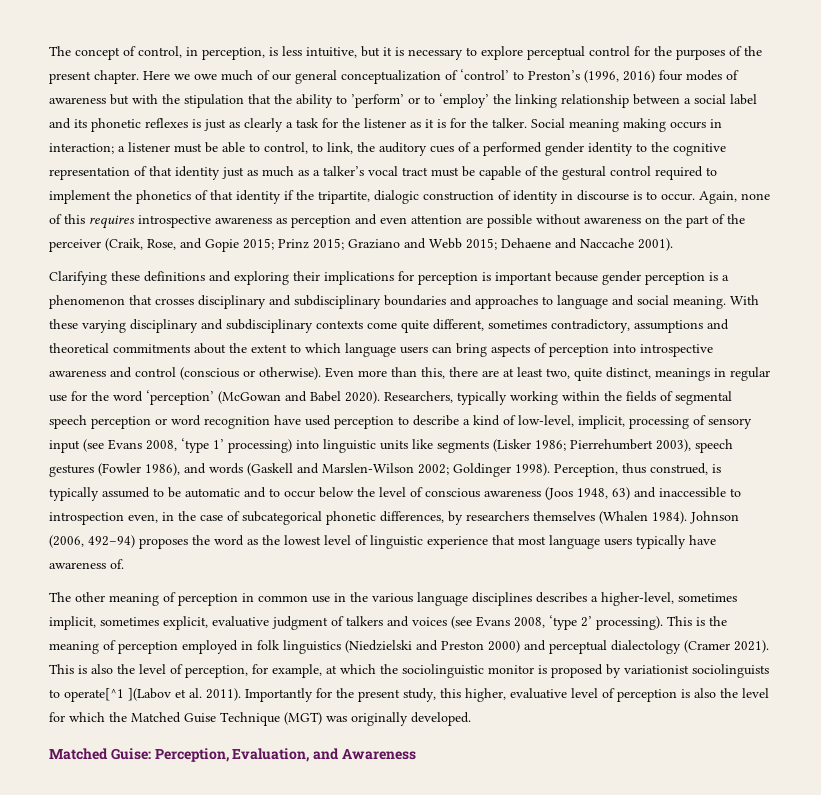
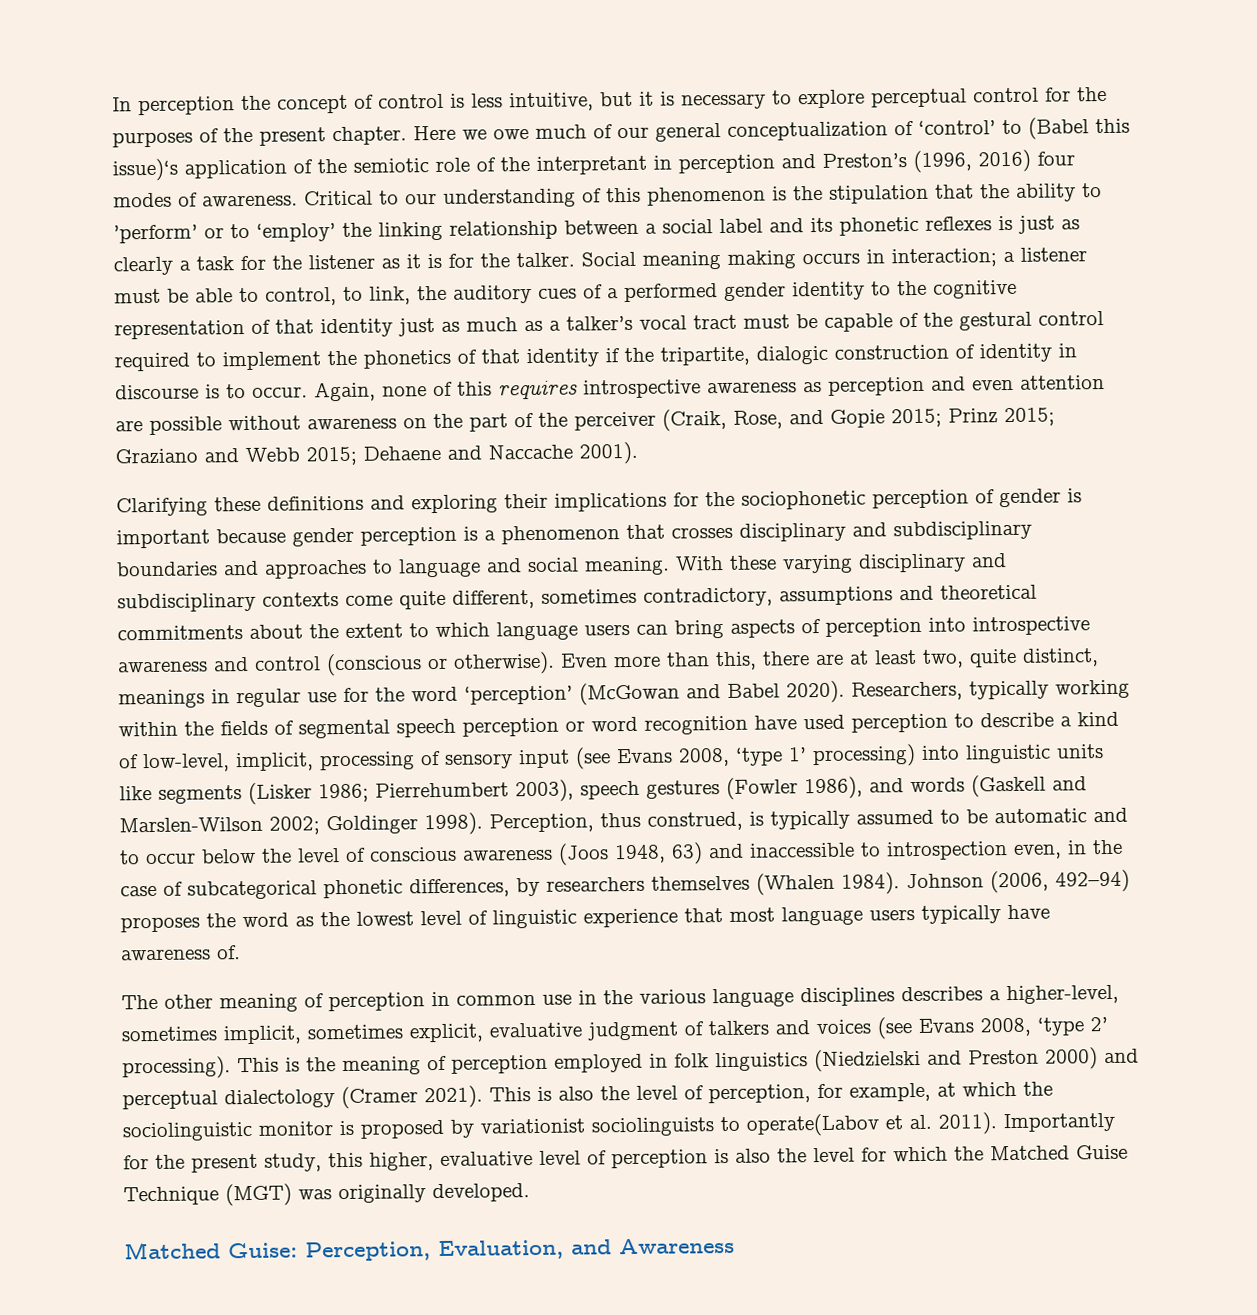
[49,46,265,60] The concept of control, in perception, -> [112,93,444,116] In perception the concept of control
(524, 75) none -> [1028,117,1130,140] [112,154,816,182] (Babel this issue)‘s application of the semiotic role of the interpretant in perception and
[49,94,158,105] awareness but with -> [202,186,787,208] awareness. Critical to our understanding of this phenomenon is
[418,272,478,285] perception -> [705,488,1061,510] the sociophonetic perception of gender
[64,688,171,702] operate[^1 ](Labov -> [746,1113,880,1137] operate(Labov

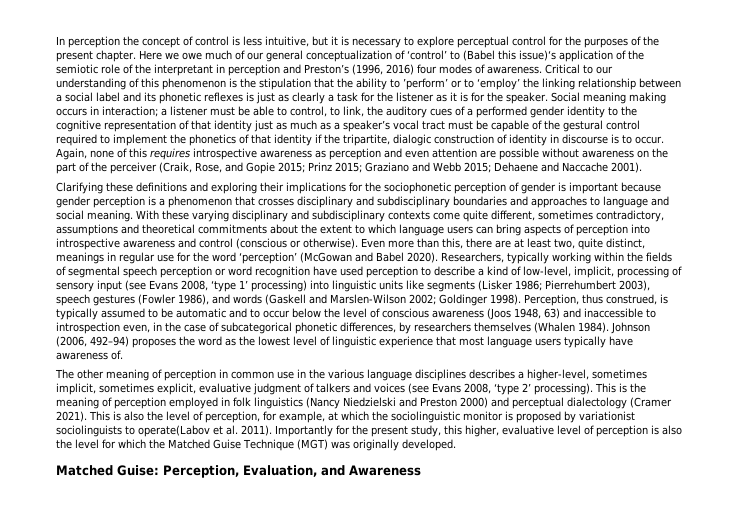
[516,252,575,268] talker. -> [506,92,548,104] speaker.
[566,315,633,331] talker’s -> [343,120,390,132] speaker’s
[814,1048,921,1073] (Niedzielski -> [306,397,396,409] (Nancy Niedzielski

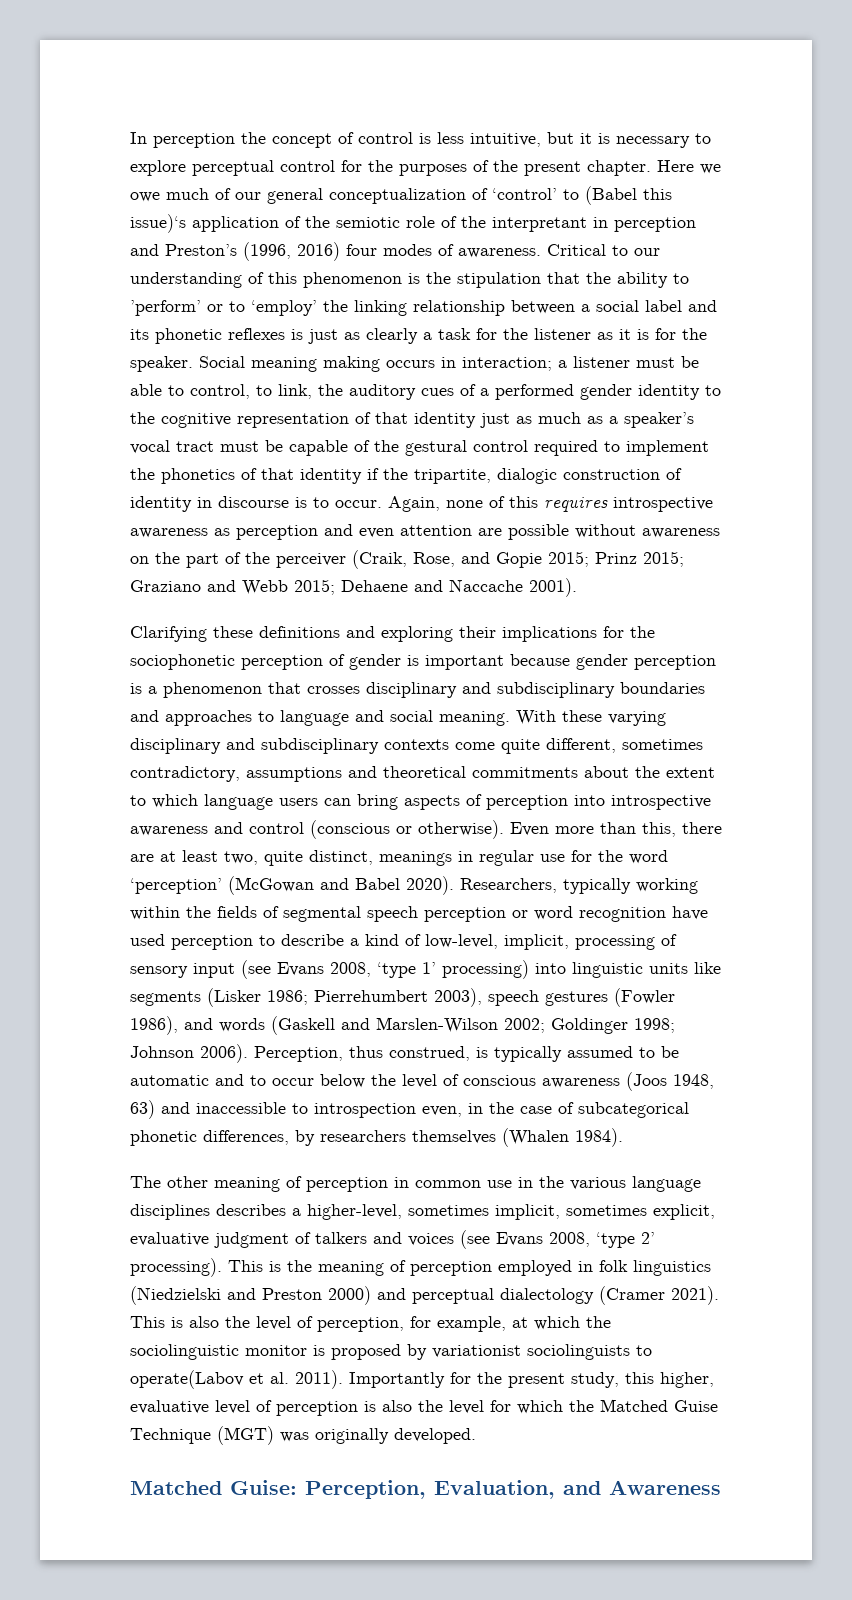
[490,294,521,305] 1998). -> [634,1018,675,1033] [130,1044,248,1063] 1998; Johnson 2006).
[611,322,650,334] [56,336,633,348] [56,350,123,360] Johnson (2006, 492–94) proposes the word as the lowest level of linguistic experience that most language users typically have awareness of. -> (623, 1137) none
[306,397,396,409] (Nancy Niedzielski -> [130,1286,221,1305] (Niedzielski

